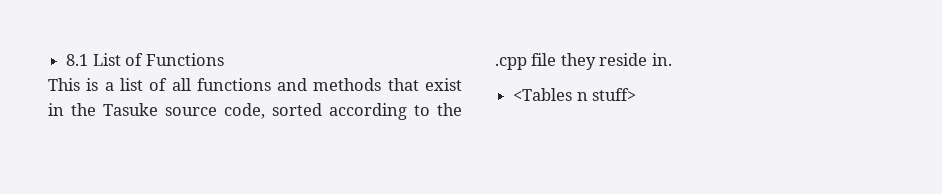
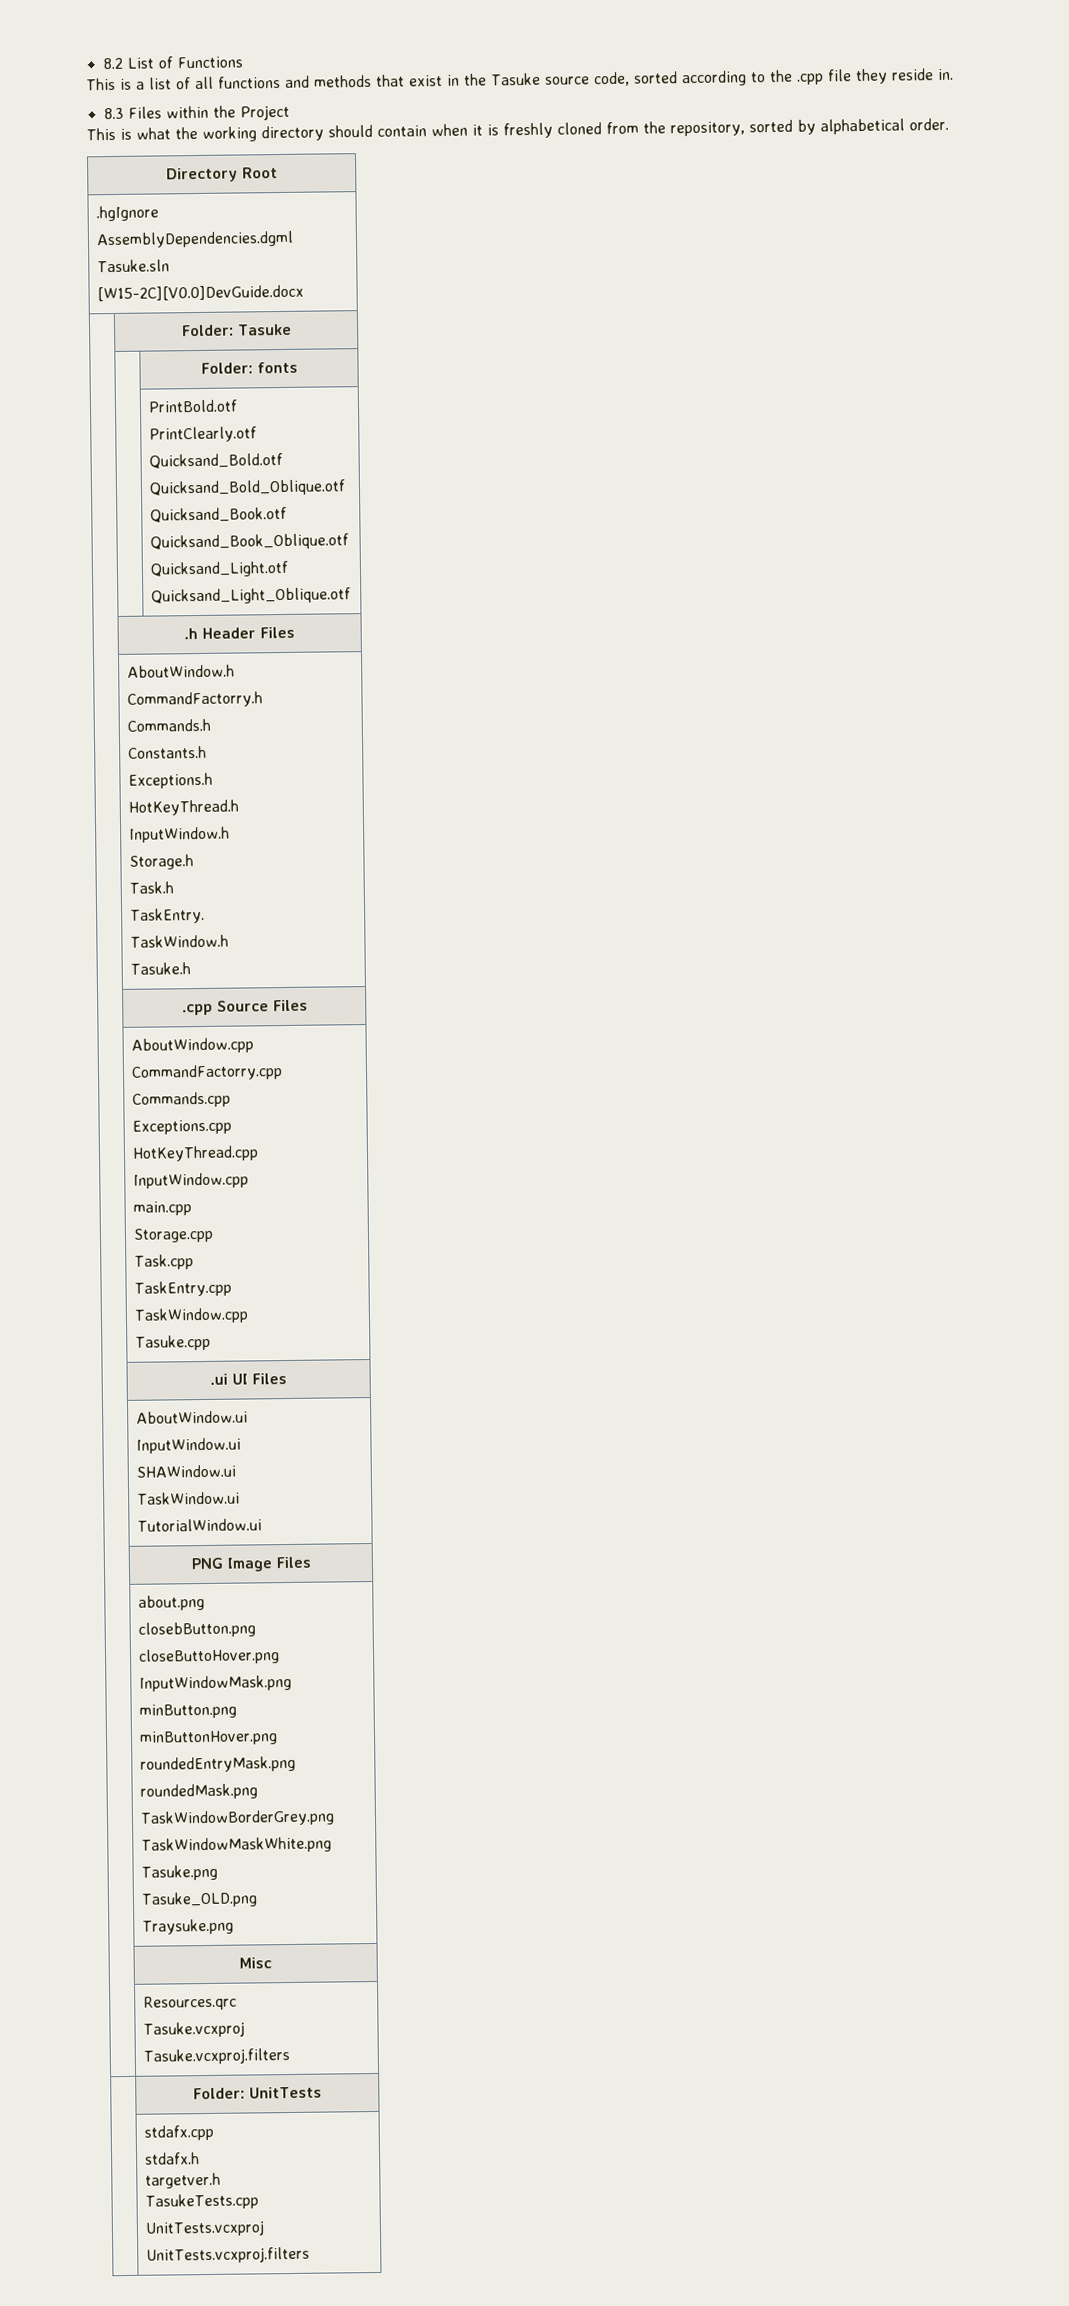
[66,54,89,66] 8.1 -> [102,57,123,70] 8.2
[513,88,637,101] <Tables n stuff> -> [103,104,290,121] [86,117,949,142] [166,167,278,183] [95,205,159,222] [95,230,294,249] [96,259,170,273] [96,284,304,302] [181,323,292,337] [200,361,298,374] [147,399,238,413] [148,426,257,443] [148,452,283,469] [148,479,346,497] [149,506,287,523] [149,533,349,551] [149,560,289,578] [150,587,351,605] [184,626,295,640] [126,664,235,678] [126,691,263,708] [126,718,211,732] [127,745,207,759] [127,772,213,789] [127,799,239,816] [128,826,230,843] [128,854,194,870] [128,881,174,894] [129,907,205,924] [129,934,229,948] [129,962,191,975] [181,999,308,1016] [130,1037,254,1054] [130,1064,283,1081] [131,1091,231,1108] [131,1119,232,1135] [131,1145,259,1162] [132,1172,249,1189] [132,1201,192,1216] [132,1227,214,1243] [133,1254,194,1270] [133,1280,232,1297] [133,1307,249,1324] [134,1334,211,1351] [210,1373,287,1385] [135,1410,248,1424] [135,1437,241,1454] [135,1464,236,1478] [136,1491,240,1505] [136,1518,262,1532] [190,1556,311,1572] [137,1595,205,1611] [137,1621,256,1638] [137,1648,280,1665] [138,1674,292,1692] [138,1703,237,1719] [138,1730,278,1746] [139,1755,296,1773] [139,1783,258,1800] [139,1809,335,1827] [140,1836,332,1854] [140,1864,218,1881] [140,1891,258,1908] [141,1918,234,1935] [239,1957,272,1969] [142,1995,237,2011] [142,2021,245,2038] [142,2048,290,2065] [193,2086,323,2100] [143,2124,214,2141] [144,2152,200,2165] [144,2172,221,2189] [144,2193,259,2210] [144,2220,265,2237] [145,2246,310,2264] 8.3 Files within the Project // This is what the working directory should contain when it is freshly cloned from the repository, sorted by alphabetical order. // Directory Root // .hgIgnore // AssemblyDependencies.dgml // Tasuke.sln // [W15-2C][V0.0]DevGuide.docx // | Folder: Tasuke // | | Folder: fonts // | | PrintBold.otf // PrintClearly.otf // Quicksand_Bold.otf // Quicksand_Bold_Oblique.otf // Quicksand_Book.otf // Quicksand_Book_Oblique.otf // Quicksand_Light.otf // Quicksand_Light_Oblique.otf // | .h Header Files // | AboutWindow.h // CommandFactorry.h // Commands.h // Constants.h // Exceptions.h // HotKeyThread.h // InputWindow.h // Storage.h // Task.h // TaskEntry. // TaskWindow.h // Tasuke.h // | .cpp Source Files // | AboutWindow.cpp // CommandFactorry.cpp // Commands.cpp // Exceptions.cpp // HotKeyThread.cpp // InputWindow.cpp // main.cpp // Storage.cpp // Task.cpp // TaskEntry.cpp // TaskWindow.cpp // Tasuke.cpp // | .ui UI Files // | AboutWindow.ui // InputWindow.ui // SHAWindow.ui // TaskWindow.ui // TutorialWindow.ui // | PNG Image Files // | about.png // closebButton.png // closeButtoHover.png // InputWindowMask.png // minButton.png // minButtonHover.png // roundedEntryMask.png // roundedMask.png // TaskWindowBorderGrey.png // TaskWindowMaskWhite.png // Tasuke.png // Tasuke_OLD.png // Traysuke.png // | Misc // | Resources.qrc // Tasuke.vcxproj // Tasuke.vcxproj.filters // | Folder: UnitTests // | stdafx.cpp // stdafx.h // targetver.h // TasukeTests.cpp // UnitTests.vcxproj // UnitTests.vcxproj.filters

